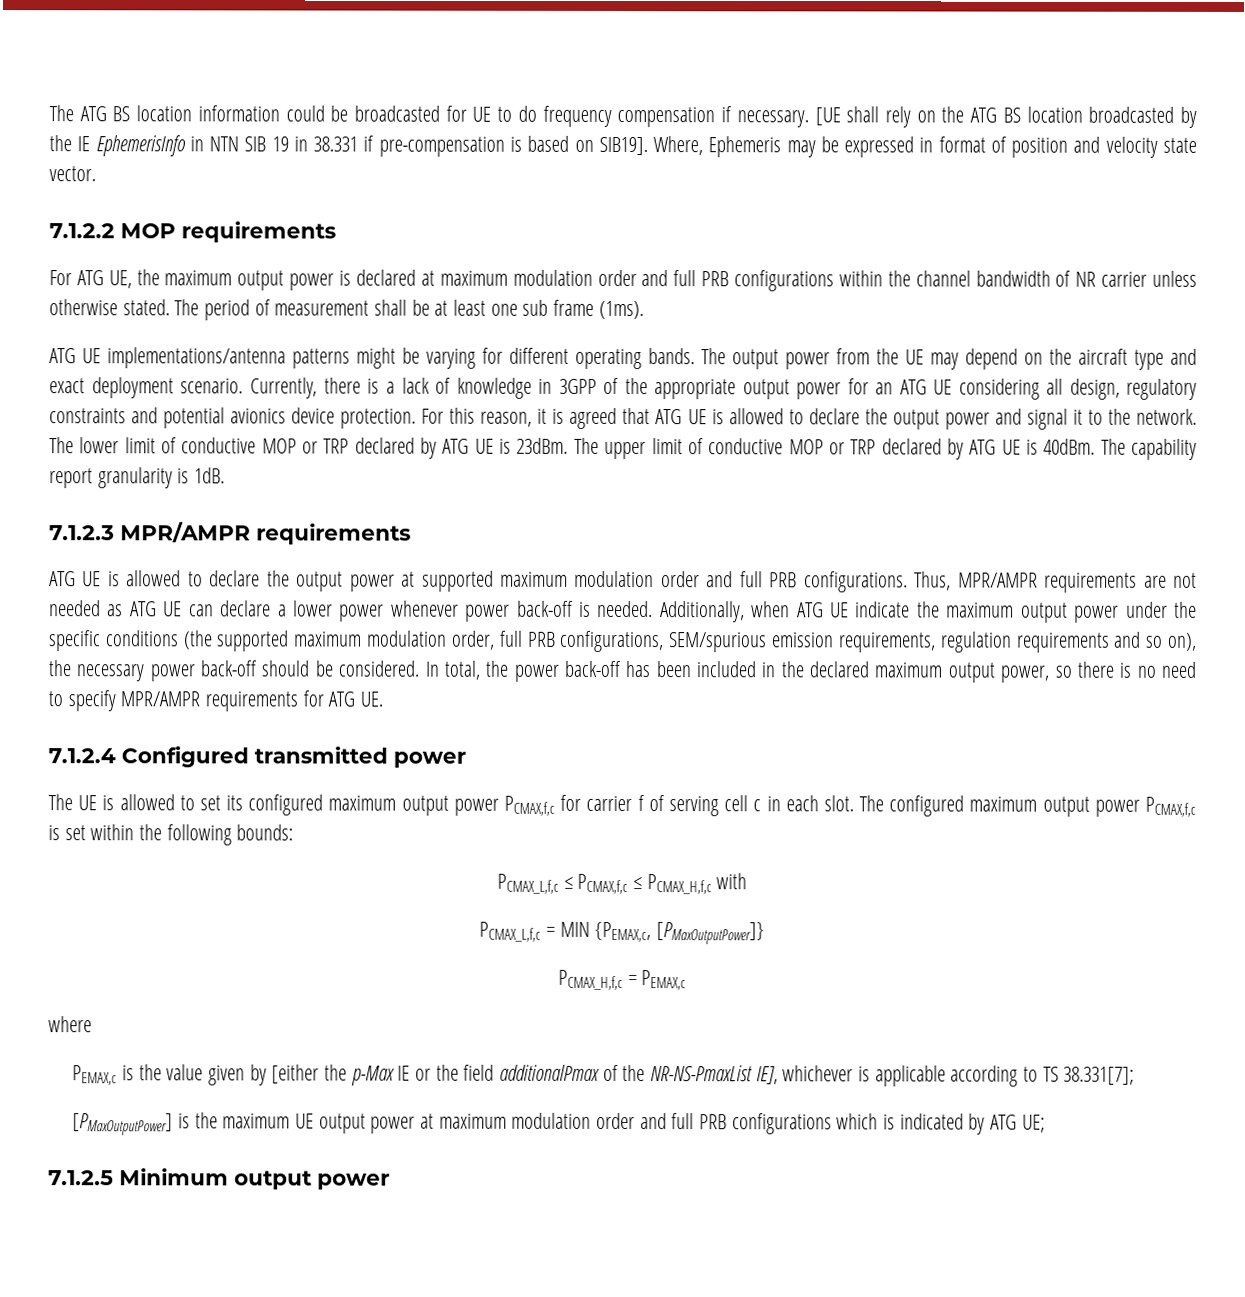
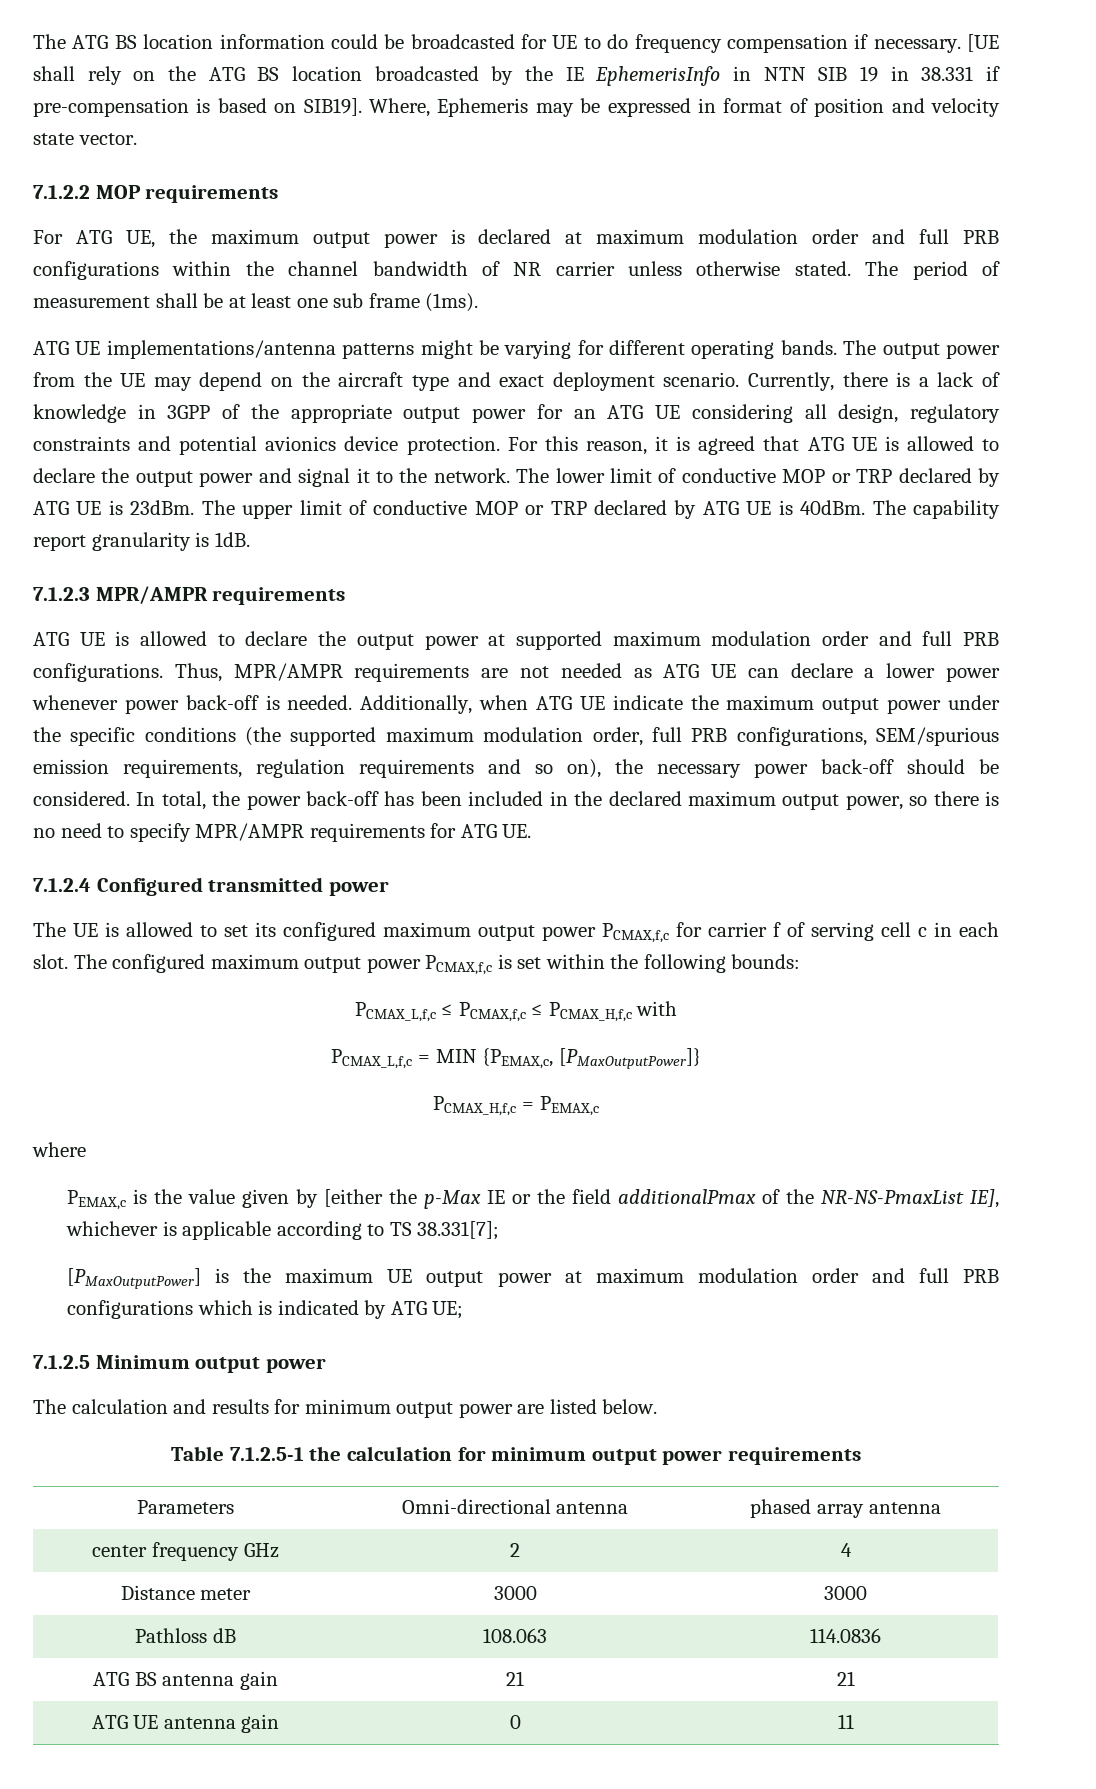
(390, 1181) none -> [33,1399,658,1418] [171,1446,861,1465] [137,1500,234,1514] [401,1499,629,1514] [750,1499,941,1518] [92,1542,279,1561] [510,1543,520,1557] [840,1543,852,1557] [120,1585,252,1600] [493,1586,537,1600] [824,1586,867,1600] [135,1628,236,1643] [483,1628,547,1643] [810,1628,881,1643] [93,1671,278,1690] [506,1671,524,1686] [836,1671,855,1686] [91,1714,280,1733] [509,1715,521,1729] [837,1714,854,1729] // The calculation and results for minimum output power are listed below. // Table 7.1.2.5-1 the calculation for minimum output power requirements // Parameters | Omni-directional antenna | phased array antenna // center frequency GHz | 2 | 4 // Distance meter | 3000 | 3000 // Pathloss dB | 108.063 | 114.0836 // ATG BS antenna gain | 21 | 21 // ATG UE antenna gain | 0 | 11

